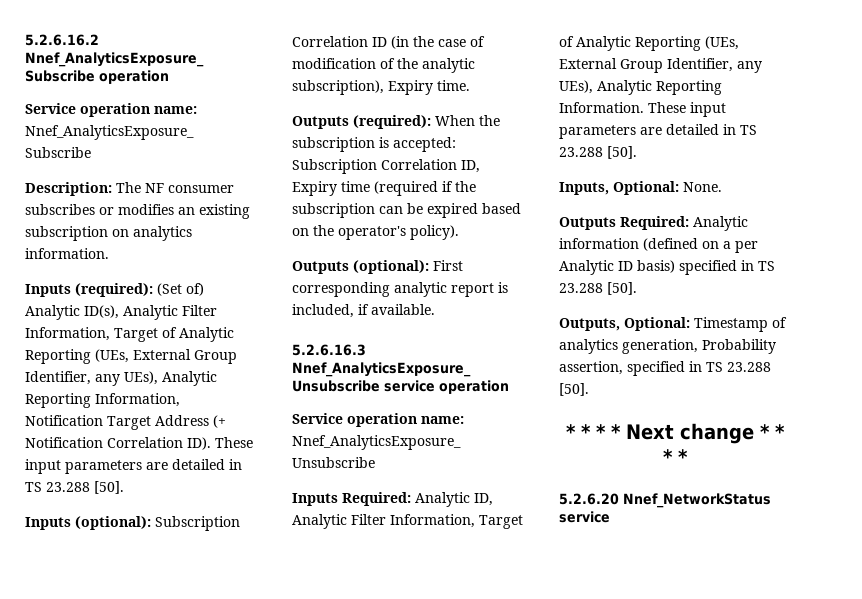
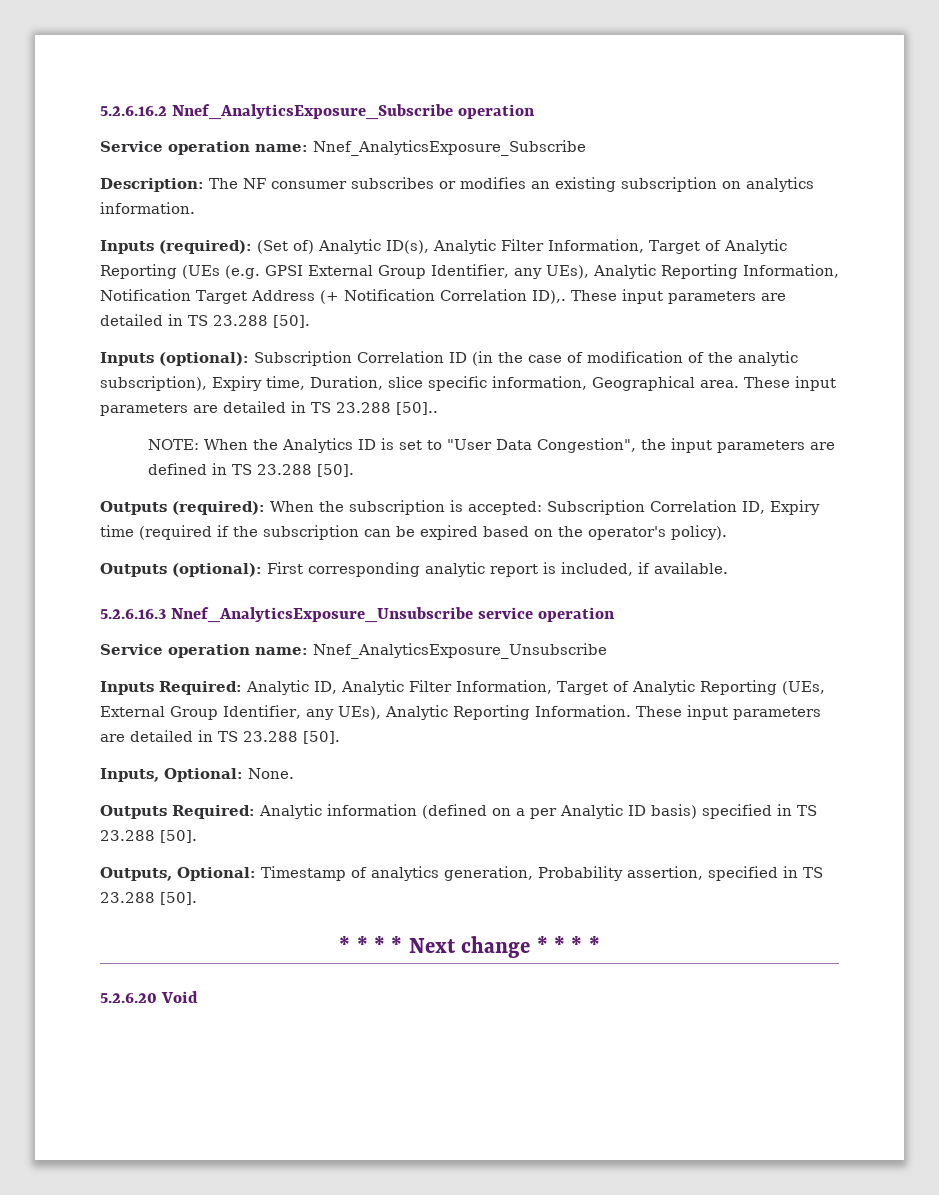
[95,349,129,363] (UEs, -> [182,265,303,279] (UEs (e.g. GPSI
[187,437,211,450] ID). -> [531,290,566,304] ID),.
[437,80,470,91] time. -> [266,376,836,391] [100,401,438,416] [147,438,835,453] [147,463,354,477] time, Duration, slice specific information, Geographical area. These input parameters are detailed in TS 23.288 [50].. // NOTE: When the Analytics ID is set to "User Data Congestion", the input parameters are defined in TS 23.288 [50].
[623,493,771,508] [559,511,610,523] Nnef_NetworkStatus service -> [160,991,198,1003] Void

